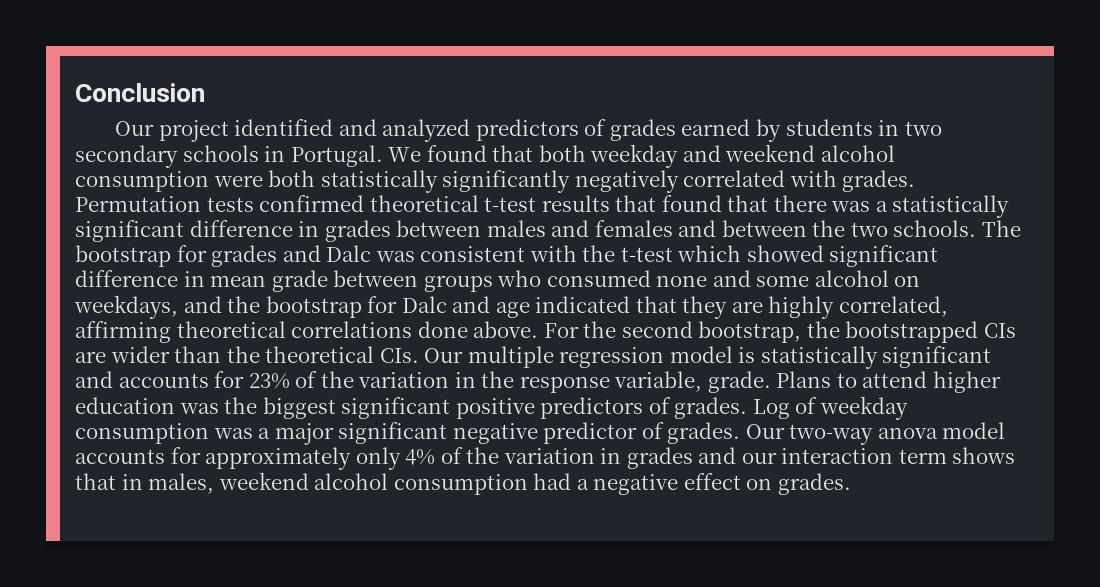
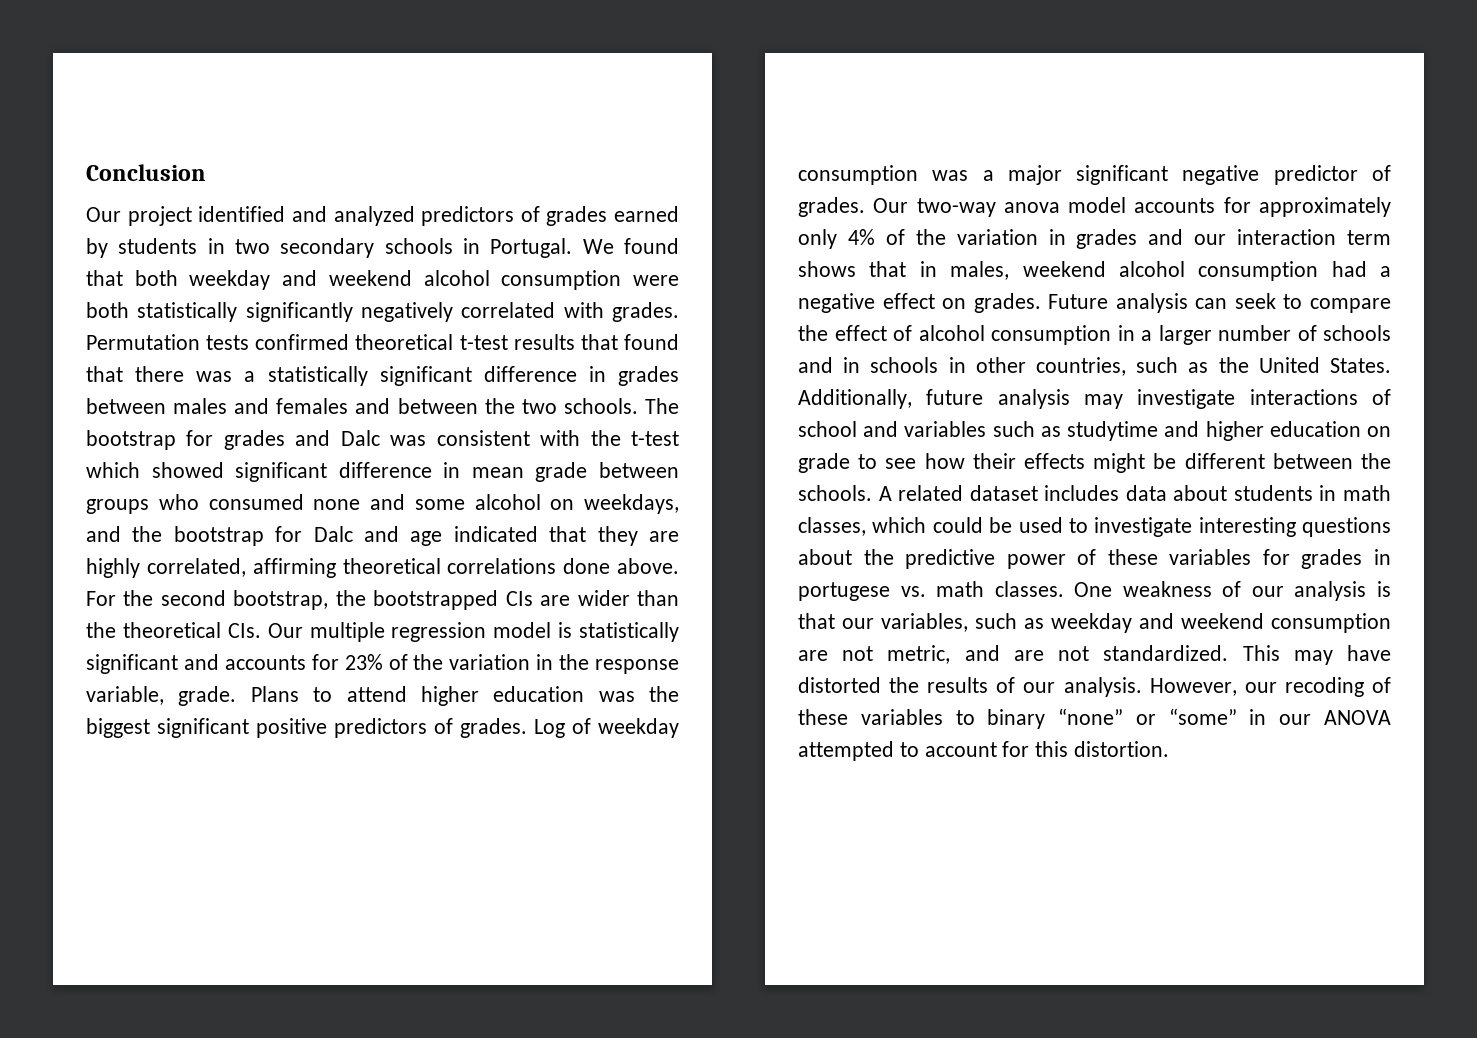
(851, 484) none -> [1048,293,1391,313] [798,325,1391,345] [798,357,1391,376] [798,389,1391,409] [798,421,1391,441] [798,453,1391,473] [798,485,1391,501] [798,517,1391,537] [798,549,1391,569] [798,581,1391,601] [798,613,1391,633] [798,645,1391,665] [798,677,1391,697] [798,708,1391,729] [798,741,1170,761] Future analysis can seek to compare the effect of alcohol consumption in a larger number of schools and in schools in other countries, such as the United States. Additionally, future analysis may investigate interactions of school and variables such as studytime and higher education on grade to see how their effects might be different between the schools. A related dataset includes data about students in math classes, which could be used to investigate interesting questions about the predictive power of these variables for grades in portugese vs. math classes. One weakness of our analysis is that our variables, such as weekday and weekend consumption are not metric, and are not standardized. This may have distorted the results of our analysis. However, our recoding of these variables to binary “none” or “some” in our ANOVA attempted to account for this distortion.

